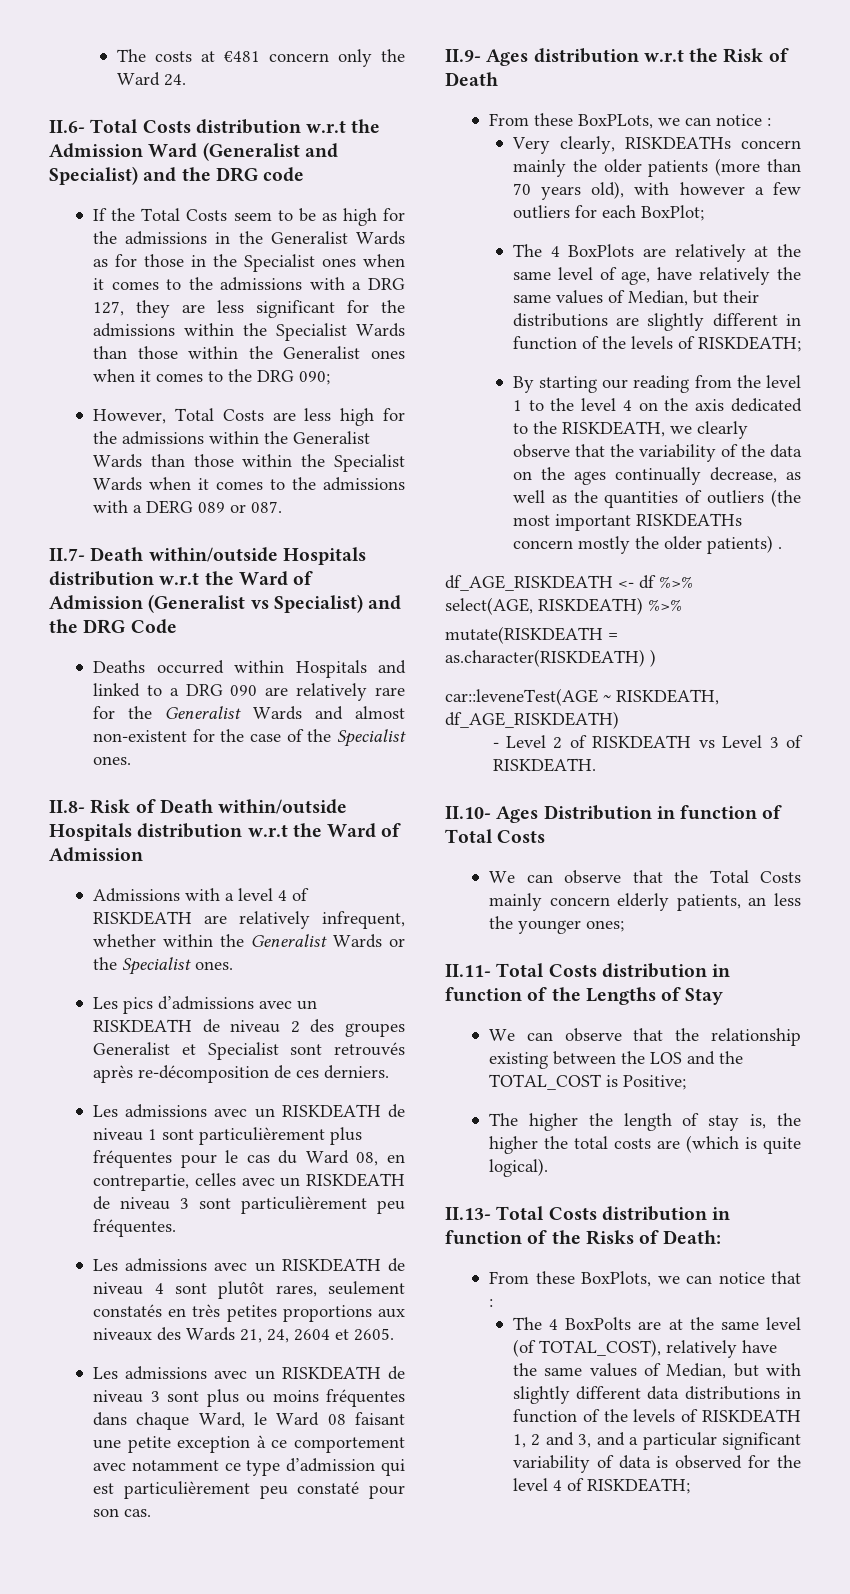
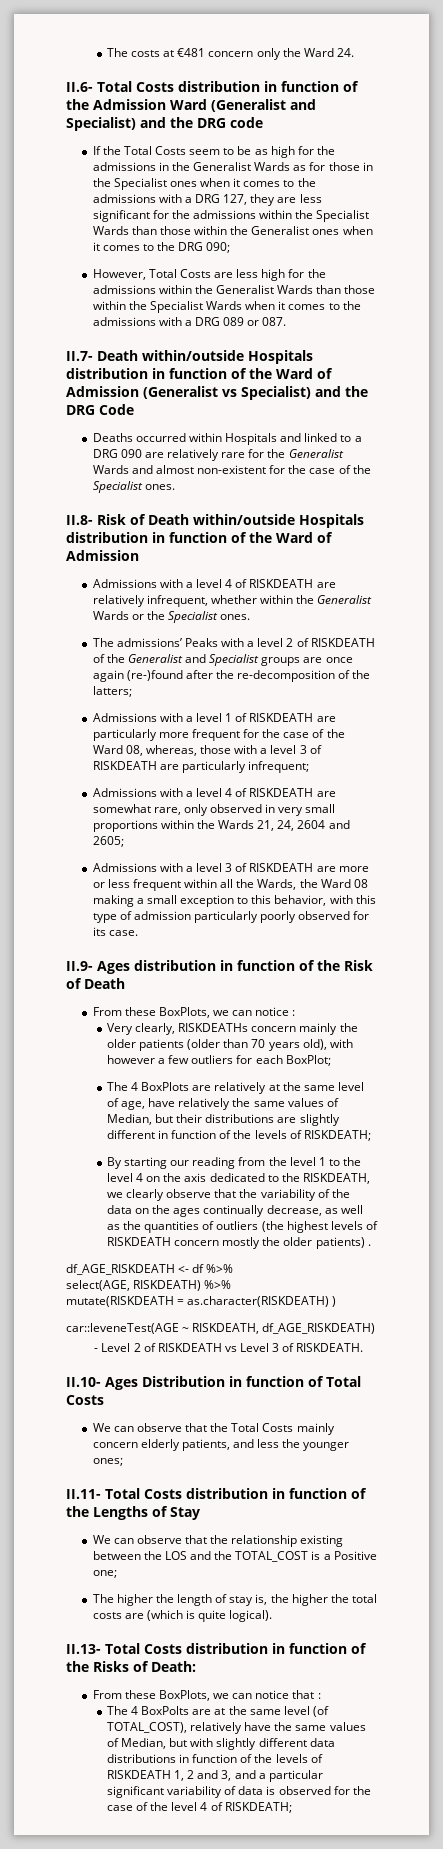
[306,120,347,133] w.r.t -> [263,81,359,92] in function of
[146,500,194,514] DERG -> [195,317,221,326] DRG
[159,572,200,585] w.r.t -> [152,368,247,379] in function of
[247,824,288,837] w.r.t -> [152,532,247,543] in function of
[93,996,318,1014] [93,1019,405,1037] [93,1042,406,1060] [93,1065,390,1083] [93,1104,406,1118] [93,1127,363,1145] [93,1150,405,1168] [93,1173,405,1191] [93,1196,405,1214] [93,1219,177,1237] [93,1258,406,1272] [93,1281,405,1299] [93,1304,406,1322] [93,1327,395,1343] [93,1366,406,1380] [93,1389,406,1407] [93,1412,405,1430] [93,1435,405,1453] [93,1458,405,1476] [93,1481,406,1499] [93,1508,152,1517] Les pics d’admissions avec un RISKDEATH de niveau 2 des groupes Generalist et Specialist sont retrouvés après re-décomposition de ces derniers. // Les admissions avec un RISKDEATH de niveau 1 sont particulièrement plus fréquentes pour le cas du Ward 08, en contrepartie, celles avec un RISKDEATH de niveau 3 sont particulièrement peu fréquentes. // Les admissions avec un RISKDEATH de niveau 4 sont plutôt rares, seulement constatés en très petites proportions aux niveaux des Wards 21, 24, 2604 et 2605. // Les admissions avec un RISKDEATH de niveau 3 sont plus ou moins fréquentes dans chaque Ward, le Ward 08 faisant une petite exception à ce comportement avec notamment ce type d’admission qui est particulièrement peu constaté pour son cas. -> [92,638,375,647] [92,654,353,666] [92,670,371,682] [92,686,132,697] [92,713,336,722] [92,729,345,741] [92,745,322,756] [92,761,310,773] [92,788,336,797] [92,804,336,816] [92,820,350,832] [92,836,124,847] [92,863,369,872] [92,879,368,891] [92,895,376,907] [92,911,370,923] [92,927,138,936] The admissions’ Peaks with a level 2 of RISKDEATH of the Generalist and Specialist groups are once again (re-)found after the re-decomposition of the latters; // Admissions with a level 1 of RISKDEATH are particularly more frequent for the case of the Ward 08, whereas, those with a level 3 of RISKDEATH are particularly infrequent; // Admissions with a level 4 of RISKDEATH are somewhat rare, only observed in very small proportions within the Wards 21, 24, 2604 and 2605; // Admissions with a level 3 of RISKDEATH are more or less frequent within all the Wards, the Ward 08 making a small exception to this behavior, with this type of admission particularly poorly observed for its case.
[643,49,684,62] w.r.t -> [220,960,315,971] in function of
[578,114,654,129] BoxPLots, -> [159,1007,211,1018] BoxPlots,
[715,158,761,176] (more -> [187,1039,221,1050] (older
[512,513,742,531] most important RISKDEATHs -> [286,1221,378,1233] [106,1237,171,1246] highest levels of RISKDEATH
[748,897,767,906] an -> [233,1439,255,1448] and
[623,1075,687,1090] Positive; -> [323,1551,377,1560] [92,1570,117,1578] a Positive one;
(801, 1461) none -> [106,1802,169,1811] case of the

